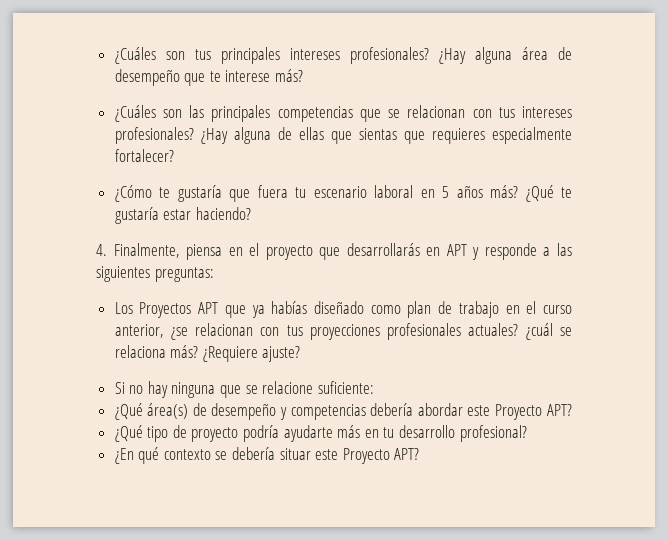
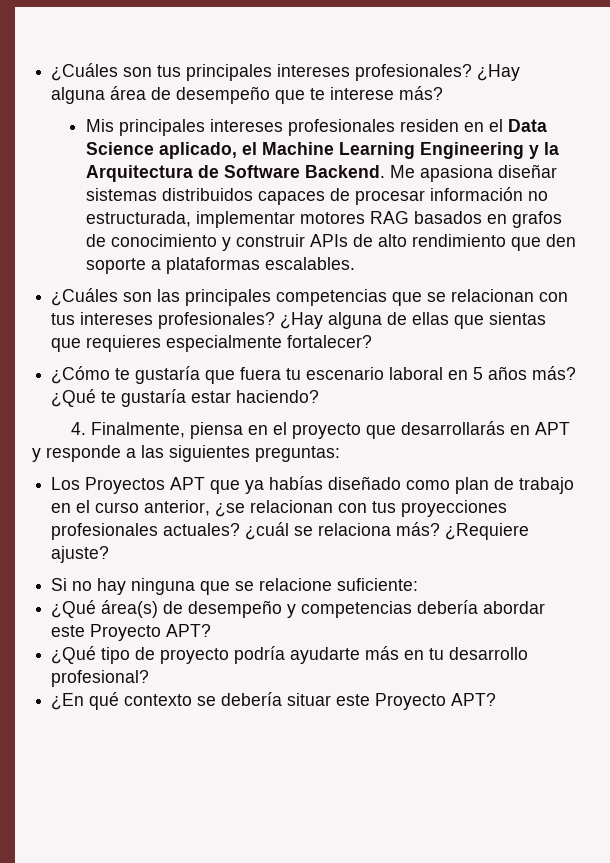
(304, 75) none -> [85,119,547,136] [85,142,559,159] [85,164,557,182] [85,187,548,205] [85,211,562,228] [85,234,576,251] [85,257,355,274] // Mis principales intereses profesionales residen en el Data Science aplicado, el Machine Learning Engineering y la Arquitectura de Software Backend. Me apasiona diseñar sistemas distribuidos capaces de procesar información no estructurada, implementar motores RAG basados en grafos de conocimiento y construir APIs de alto rendimiento que den soporte a plataformas escalables.

